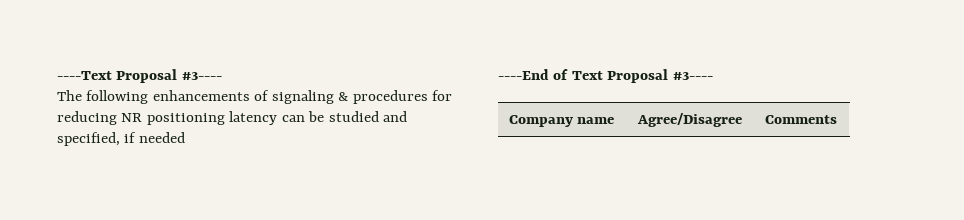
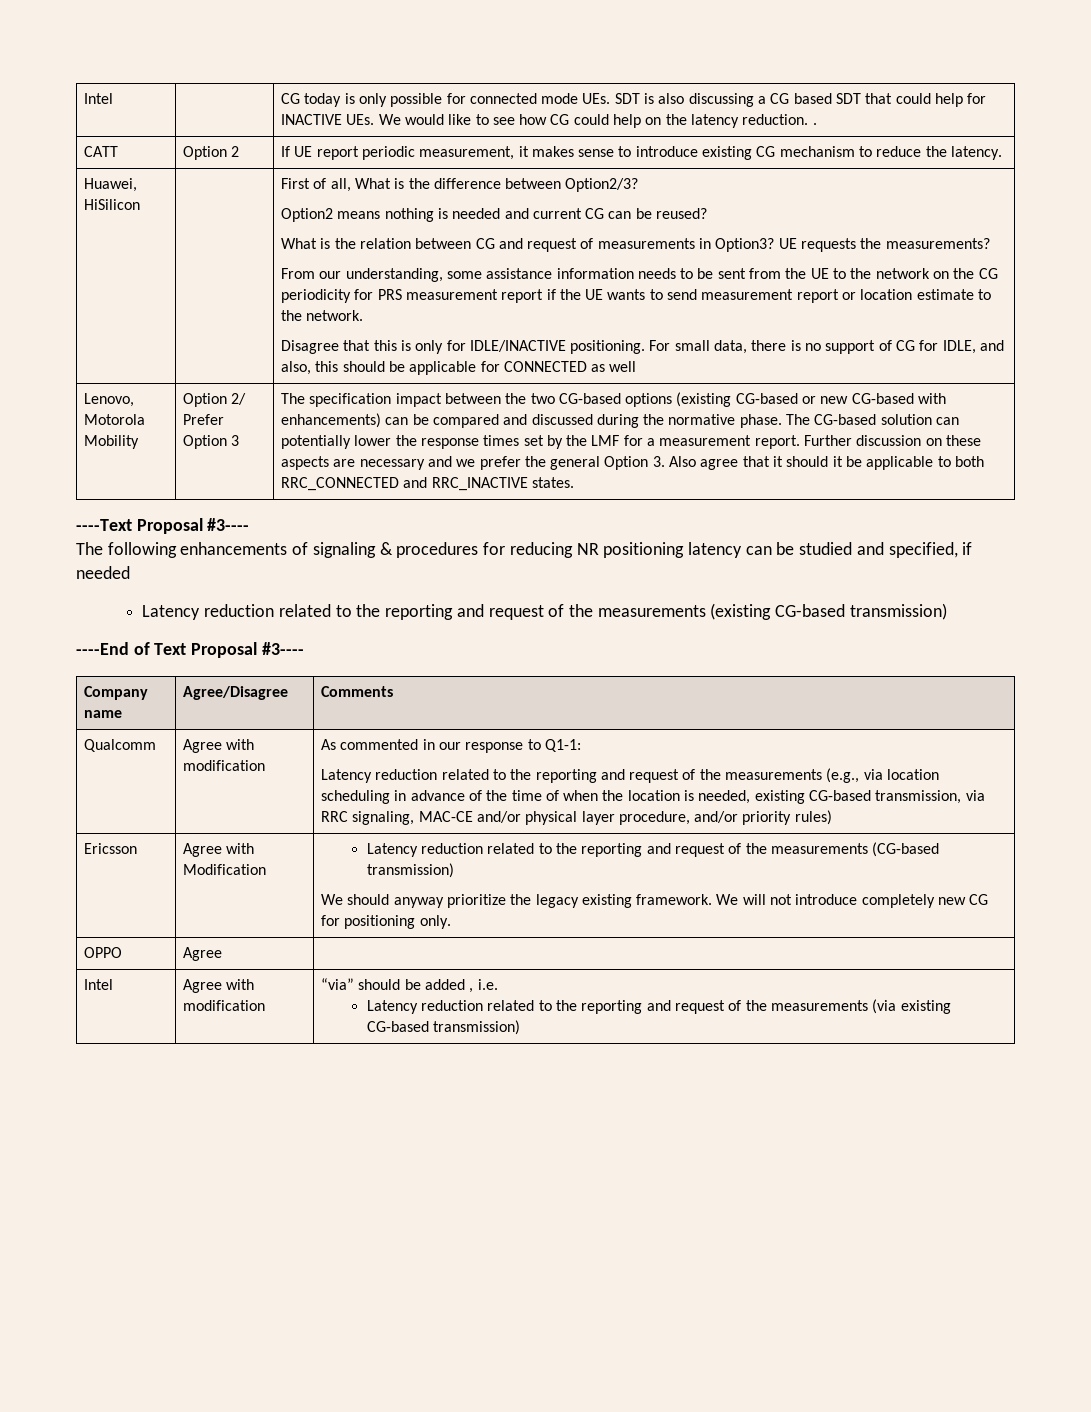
(57, 75) none -> [83,93,113,104] [280,93,987,107] [280,114,817,128] [83,146,118,157] [182,146,240,160] [280,146,1003,160] [83,178,137,192] [83,199,140,210] [280,178,639,192] [280,208,708,222] [280,238,990,252] [280,268,998,282] [280,289,992,303] [280,310,364,321] [280,340,1004,354] [280,361,637,375] [83,393,134,407] [83,414,145,425] [83,435,139,449] [182,393,247,407] [182,414,224,425] [182,435,240,449] [280,392,947,407] [280,413,960,428] [280,435,982,449] [280,456,984,470] [280,477,574,491] Intel | | CG today is only possible for connected mode UEs. SDT is also discussing a CG based SDT that could help for INACTIVE UEs. We would like to see how CG could help on the latency reduction. . // CATT | Option 2 | If UE report periodic measurement, it makes sense to introduce existing CG mechanism to reduce the latency. // Huawei, HiSilicon | | First of all, What is the difference between Option2/3? // Option2 means nothing is needed and current CG can be reused? // What is the relation between CG and request of measurements in Option3? UE requests the measurements? // From our understanding, some assistance information needs to be sent from the UE to the network on the CG periodicity for PRS measurement report if the UE wants to send measurement report or location estimate to the network. // Disagree that this is only for IDLE/INACTIVE positioning. For small data, there is no support of CG for IDLE, and also, this should be applicable for CONNECTED as well // Lenovo, Motorola Mobility | Option 2/ Prefer Option 3 | The specification impact between the two CG-based options (existing CG-based or new CG-based with enhancements) can be compared and discussed during the normative phase. The CG-based solution can potentially lower the response times set by the LMF for a measurement report. Further discussion on these aspects are necessary and we prefer the general Option 3. Also agree that it should it be applicable to both RRC_CONNECTED and RRC_INACTIVE states. //
(185, 137) none -> [142,603,947,620] // Latency reduction related to the reporting and request of the measurements (existing CG-based transmission)
(837, 119) none -> [83,739,156,752] [182,739,255,753] [182,760,265,771] [320,739,581,753] [320,768,940,783] [320,790,985,804] [320,810,832,825] [83,843,137,854] [182,843,255,857] [182,864,266,875] [366,842,940,857] [366,863,454,878] [320,894,989,908] [320,915,451,929] [83,947,122,958] [182,947,222,961] [83,979,113,990] [182,979,255,993] [182,1000,265,1011] [320,978,498,993] [366,999,951,1014] [366,1020,521,1035] // Qualcomm | Agree with modification | As commented in our response to Q1-1: // Latency reduction related to the reporting and request of the measurements (e.g., via location scheduling in advance of the time of when the location is needed, existing CG-based transmission, via RRC signaling, MAC-CE and/or physical layer procedure, and/or priority rules) // Ericsson | Agree with Modification | Latency reduction related to the reporting and request of the measurements (CG-based transmission) // We should anyway prioritize the legacy existing framework. We will not introduce completely new CG for positioning only. // OPPO | Agree | // Intel | Agree with modification | “via” should be added , i.e. // Latency reduction related to the reporting and request of the measurements (via existing CG-based transmission)

